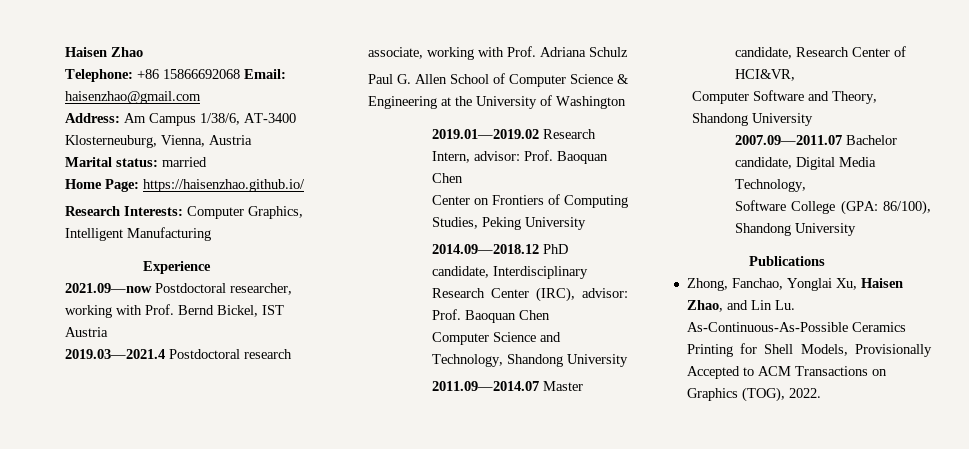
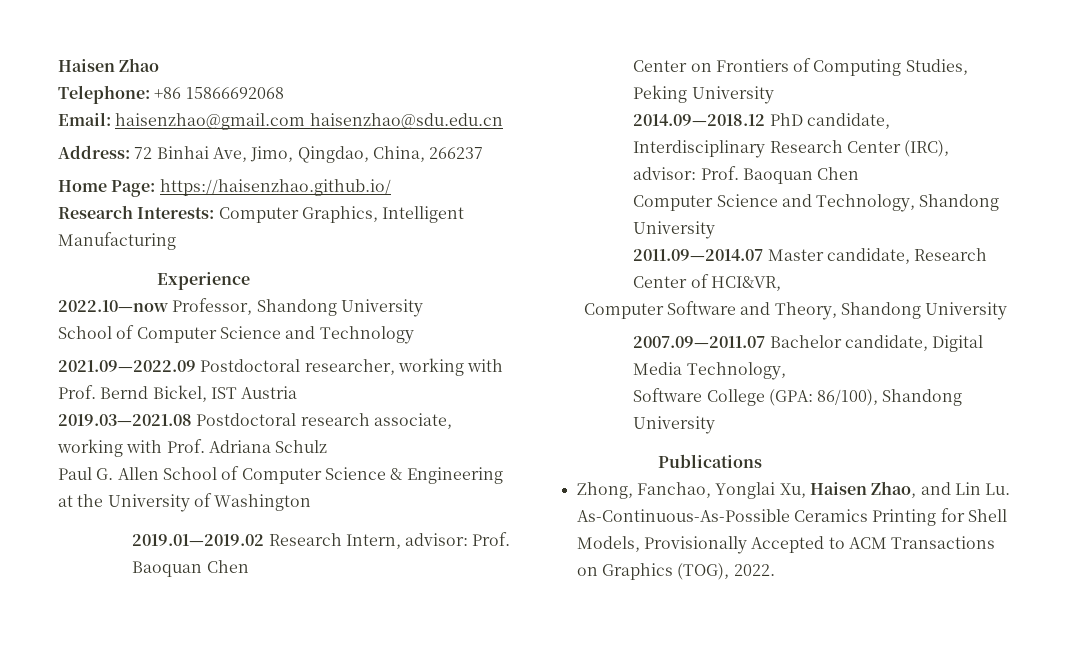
(240, 74) none -> (284, 93) //
(201, 97) none -> [309,113,503,129] haisenzhao@sdu.edu.cn
[124,113,296,126] [65,135,252,148] [65,157,207,167] Am Campus 1/38/6, AT-3400 Klosterneuburg, Vienna, Austria // Marital status: married -> [134,146,484,163] 72 Binhai Ave, Jimo, Qingdao, China, 266237
[65,283,152,293] 2021.09—now -> [58,298,423,317] [58,325,414,344] [58,360,196,372] 2022.10—now Professor, Shandong University // School of Computer Science and Technology // 2021.09—2022.09
[65,349,165,359] 2019.03—2021.4 -> [58,414,192,426] 2019.03—2021.08

